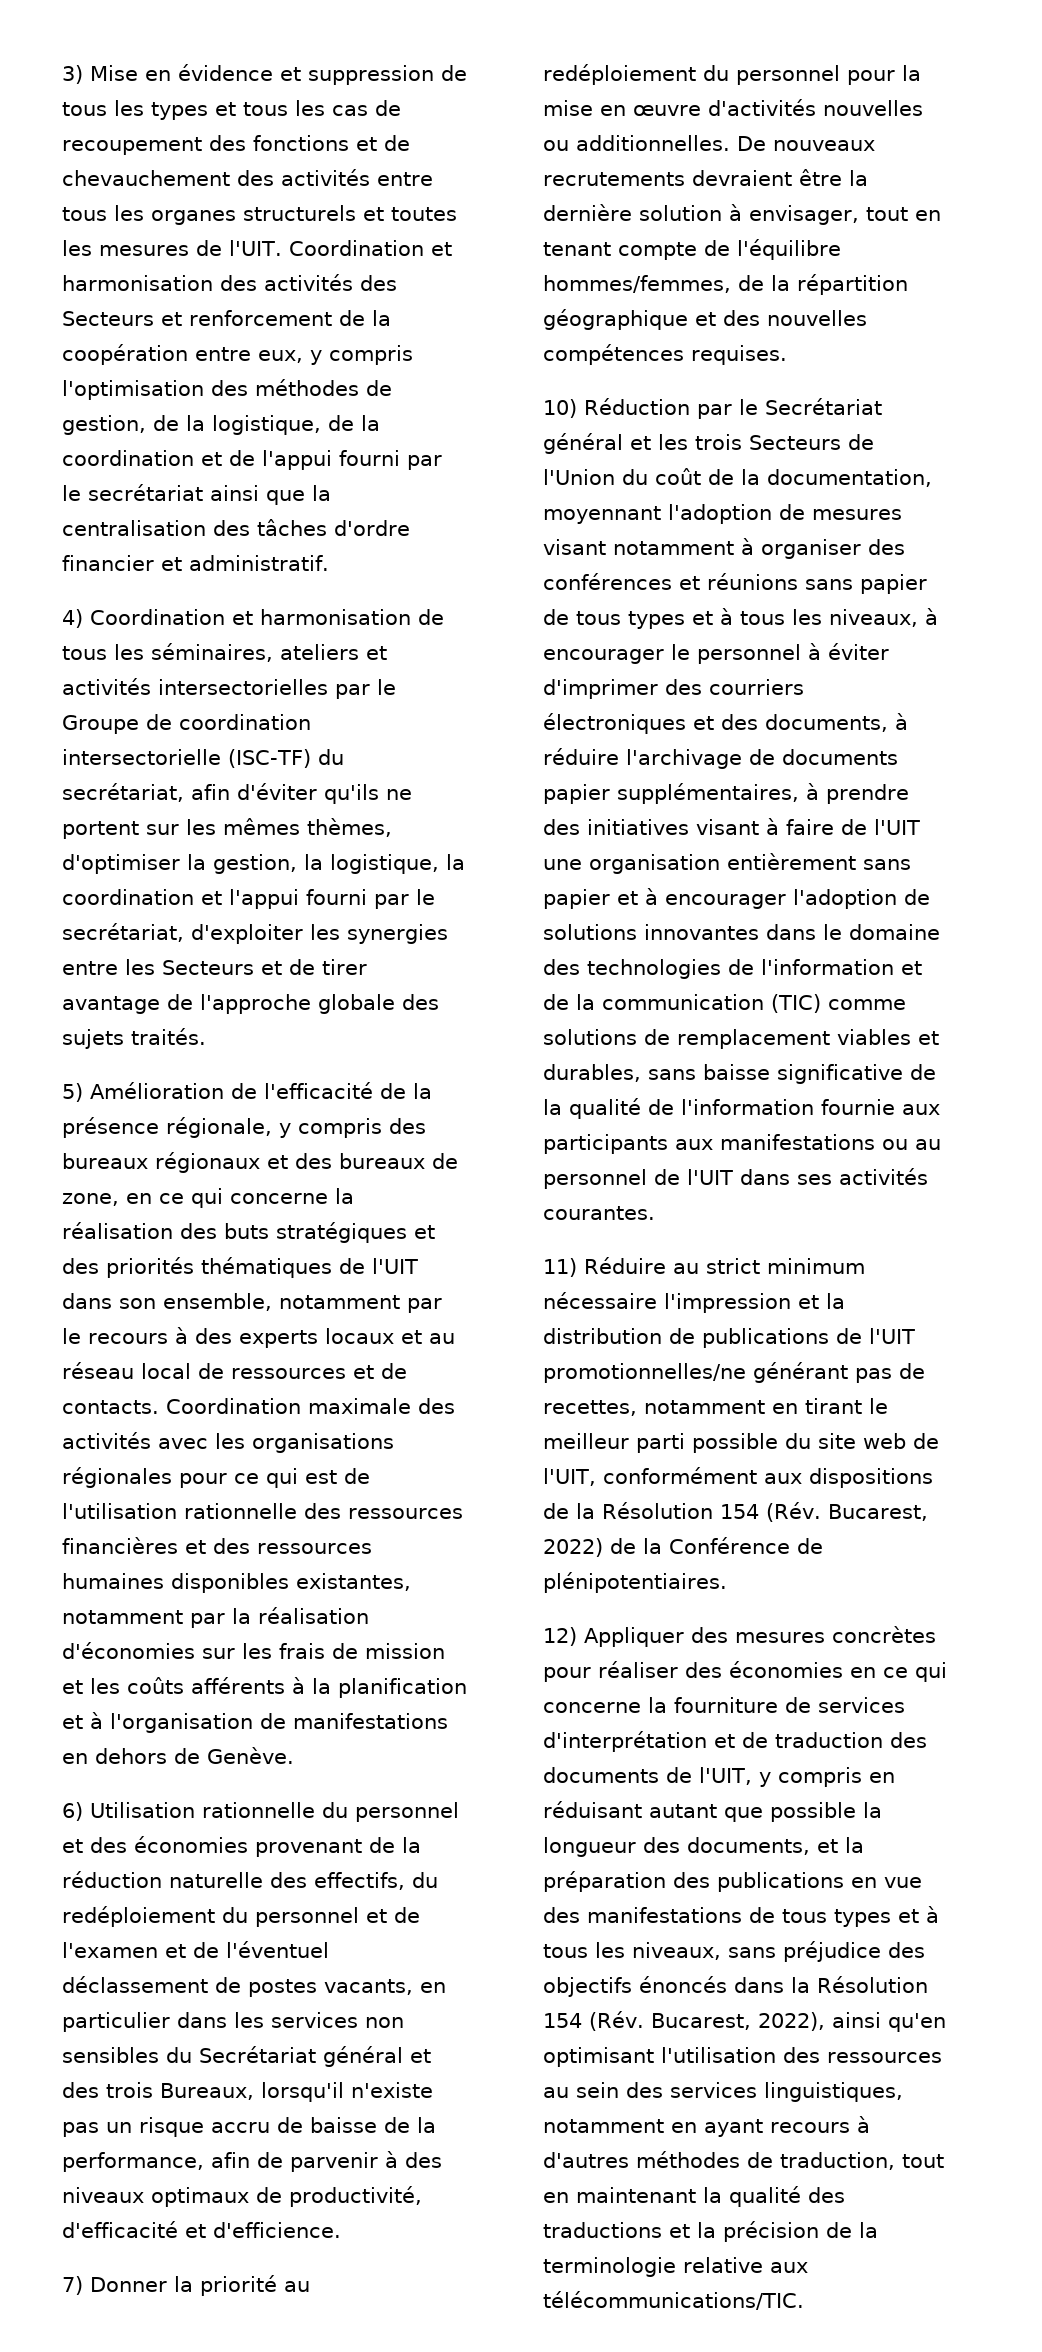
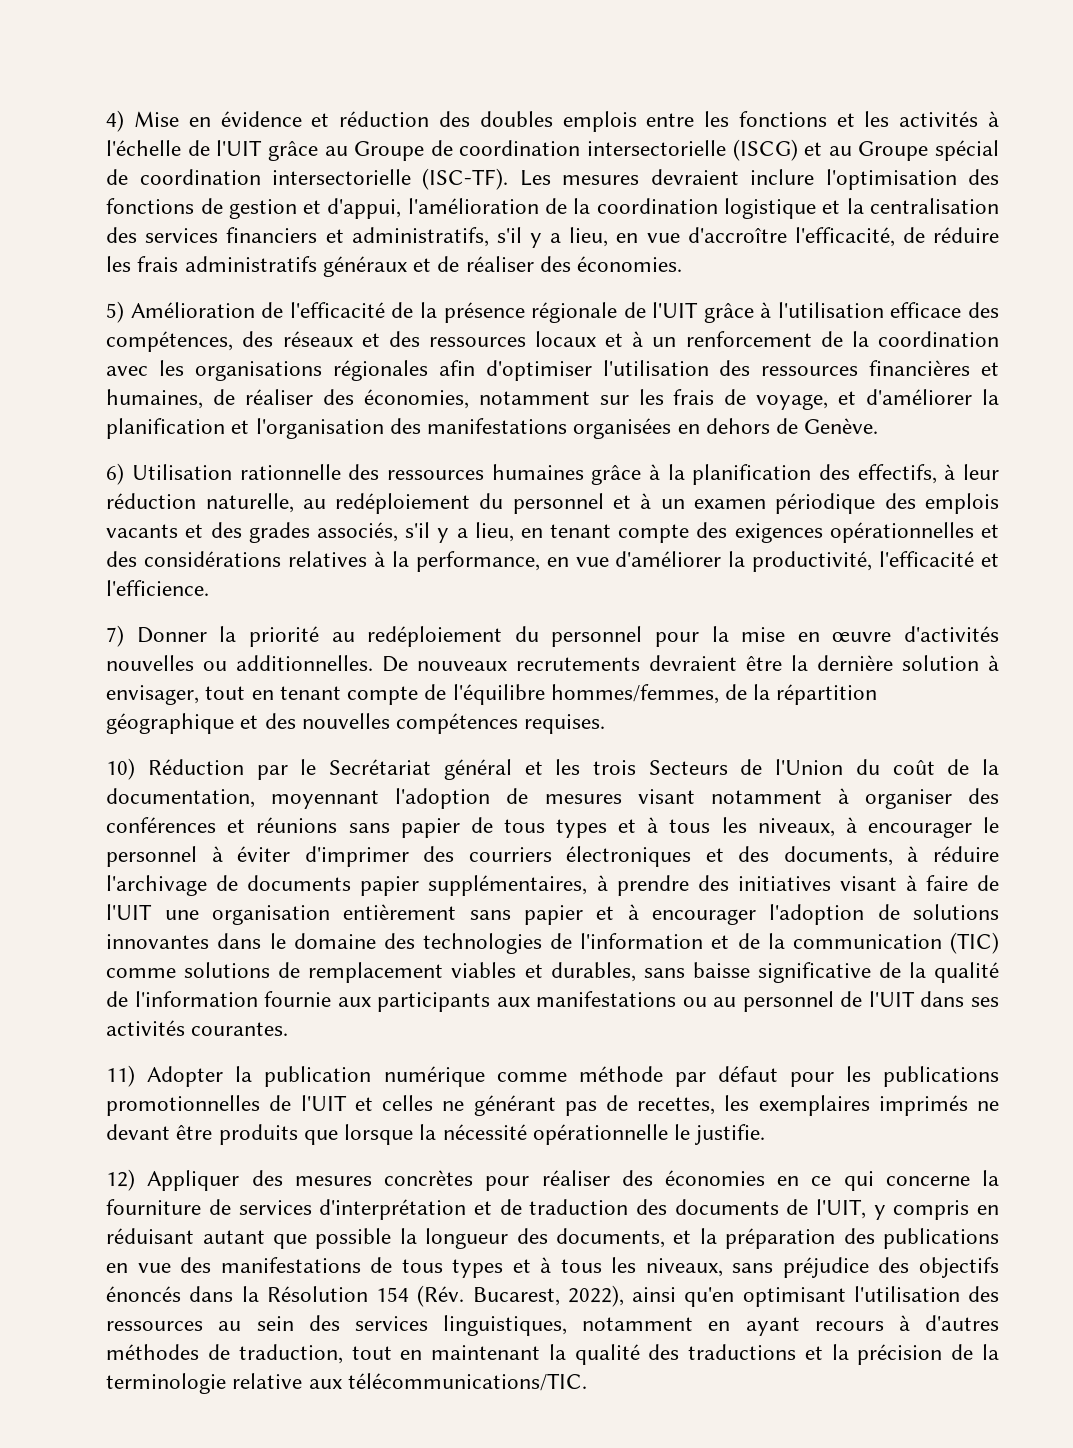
[62,65,84,84] 3) -> [106,110,125,132] 4)
[308,65,468,85] [62,100,402,120] [62,135,411,155] [62,169,434,186] [62,205,458,225] [62,240,453,256] [62,274,398,291] [62,310,392,326] [62,344,414,365] [62,379,393,400] [62,415,381,435] [62,450,443,470] [62,484,332,505] [62,519,411,536] [62,555,330,571] [62,609,445,628] [62,643,388,662] [62,678,397,699] [62,714,312,734] [62,749,345,768] [62,783,413,804] [62,818,393,839] [62,854,466,874] [62,889,436,909] [62,923,449,944] [62,959,368,975] [62,994,440,1014] [62,1028,207,1049] suppression de tous les types et tous les cas de recoupement des fonctions et de chevauchement des activités entre tous les organes structurels et toutes les mesures de l'UIT. Coordination et harmonisation des activités des Secteurs et renforcement de la coopération entre eux, y compris l'optimisation des méthodes de gestion, de la logistique, de la coordination et de l'appui fourni par le secrétariat ainsi que la centralisation des tâches d'ordre financier et administratif. // 4) Coordination et harmonisation de tous les séminaires, ateliers et activités intersectorielles par le Groupe de coordination intersectorielle (ISC-TF) du secrétariat, afin d'éviter qu'ils ne portent sur les mêmes thèmes, d'optimiser la gestion, la logistique, la coordination et l'appui fourni par le secrétariat, d'exploiter les synergies entre les Secteurs et de tirer avantage de l'approche globale des sujets traités. -> [339,111,999,132] [106,139,1000,161] [106,168,999,190] [106,198,1000,219] [106,227,999,248] [106,256,682,277] réduction des doubles emplois entre les fonctions et les activités à l'échelle de l'UIT grâce au Groupe de coordination intersectorielle (ISCG) et au Groupe spécial de coordination intersectorielle (ISC-TF). Les mesures devraient inclure l'optimisation des fonctions de gestion et d'appui, l'amélioration de la coordination logistique et la centralisation des services financiers et administratifs, s'il y a lieu, en vue d'accroître l'efficacité, de réduire les frais administratifs généraux et de réaliser des économies.
[166,1117,427,1138] [62,1152,459,1173] [62,1188,355,1208] [62,1222,436,1243] [62,1257,419,1278] [62,1293,443,1313] [62,1327,456,1348] [62,1362,408,1379] [62,1398,456,1414] [62,1432,395,1453] [62,1467,371,1488] [62,1503,464,1519] [62,1537,373,1554] [62,1573,412,1593] [62,1607,370,1628] [62,1642,446,1659] [62,1677,468,1698] [62,1712,449,1733] régionale, y compris des bureaux régionaux et des bureaux de zone, en ce qui concerne la réalisation des buts stratégiques et des priorités thématiques de l'UIT dans son ensemble, notamment par le recours à des experts locaux et au réseau local de ressources et de contacts. Coordination maximale des activités avec les organisations régionales pour ce qui est de l'utilisation rationnelle des ressources financières et des ressources humaines disponibles existantes, notamment par la réalisation d'économies sur les frais de mission et les coûts afférents à la planification et à l'organisation de manifestations -> [531,302,1000,323] [106,331,1000,352] [106,360,1000,381] [106,389,999,410] [106,418,672,439] régionale de l'UIT grâce à l'utilisation efficace des compétences, des réseaux et des ressources locaux et à un renforcement de la coordination avec les organisations régionales afin d'optimiser l'utilisation des ressources financières et humaines, de réaliser des économies, notamment sur les frais de voyage, et d'améliorer la planification et l'organisation des manifestations organisées
[322,1802,460,1822] [62,1836,422,1857] [62,1871,439,1890] [62,1906,421,1927] [62,1941,330,1958] [62,1976,447,1997] [62,2012,405,2032] [62,2046,432,2067] [62,2082,434,2102] [62,2117,437,2137] [62,2151,443,2172] [62,2186,423,2207] [62,2221,342,2238] du personnel et des économies provenant de la réduction naturelle des effectifs, du redéploiement du personnel et de l'examen et de l'éventuel déclassement de postes vacants, en particulier dans les services non sensibles du Secrétariat général et des trois Bureaux, lorsqu'il n'existe pas un risque accru de baisse de la performance, afin de parvenir à des niveaux optimaux de productivité, d'efficacité et d'efficience. -> [348,464,999,485] [106,493,1000,514] [106,522,999,543] [106,551,999,572] [106,580,210,596] des ressources humaines grâce à la planification des effectifs, à leur réduction naturelle, au redéploiement du personnel et à un examen périodique des emplois vacants et des grades associés, s'il y a lieu, en tenant compte des exigences opérationnelles et des considérations relatives à la performance, en vue d'améliorer la productivité, l'efficacité et l'efficience.
[584,1257,866,1274] [543,1292,846,1313] [543,1328,916,1348] [543,1362,926,1383] [543,1398,889,1416] [543,1433,940,1453] [543,1467,934,1488] [543,1502,929,1522] [543,1537,824,1557] [543,1572,728,1593] Réduire au strict minimum nécessaire l'impression et la distribution de publications de l'UIT promotionnelles/ne générant pas de recettes, notamment en tirant le meilleur parti possible du site web de l'UIT, conformément aux dispositions de la Résolution 154 (Rév. Bucarest, 2022) de la Conférence de plénipotentiaires. -> [147,1066,999,1087] [106,1095,999,1116] [106,1124,766,1145] Adopter la publication numérique comme méthode par défaut pour les publications promotionnelles de l'UIT et celles ne générant pas de recettes, les exemplaires imprimés ne devant être produits que lorsque la nécessité opérationnelle le justifie.

